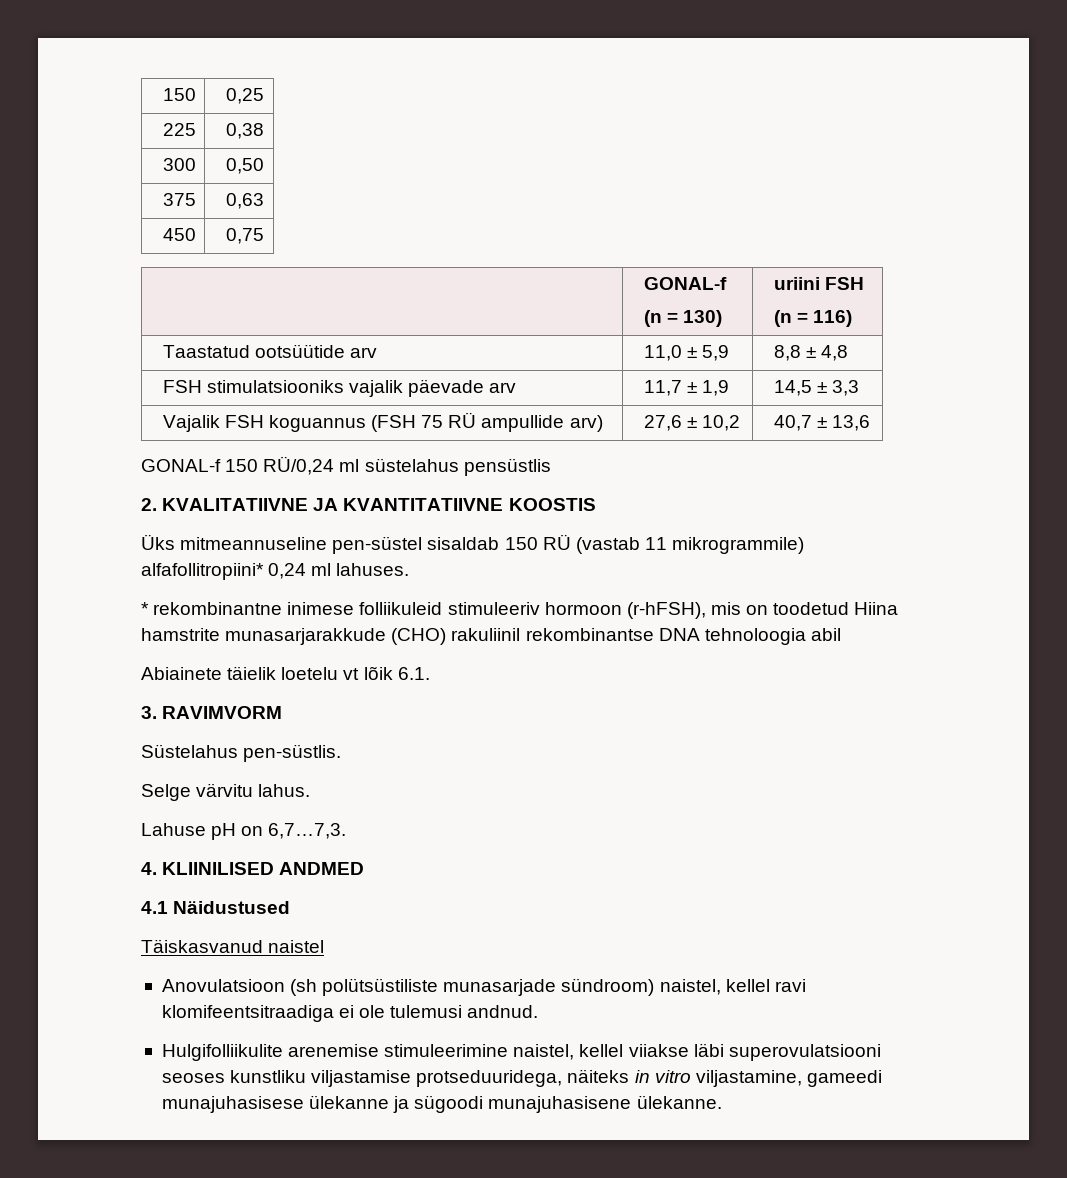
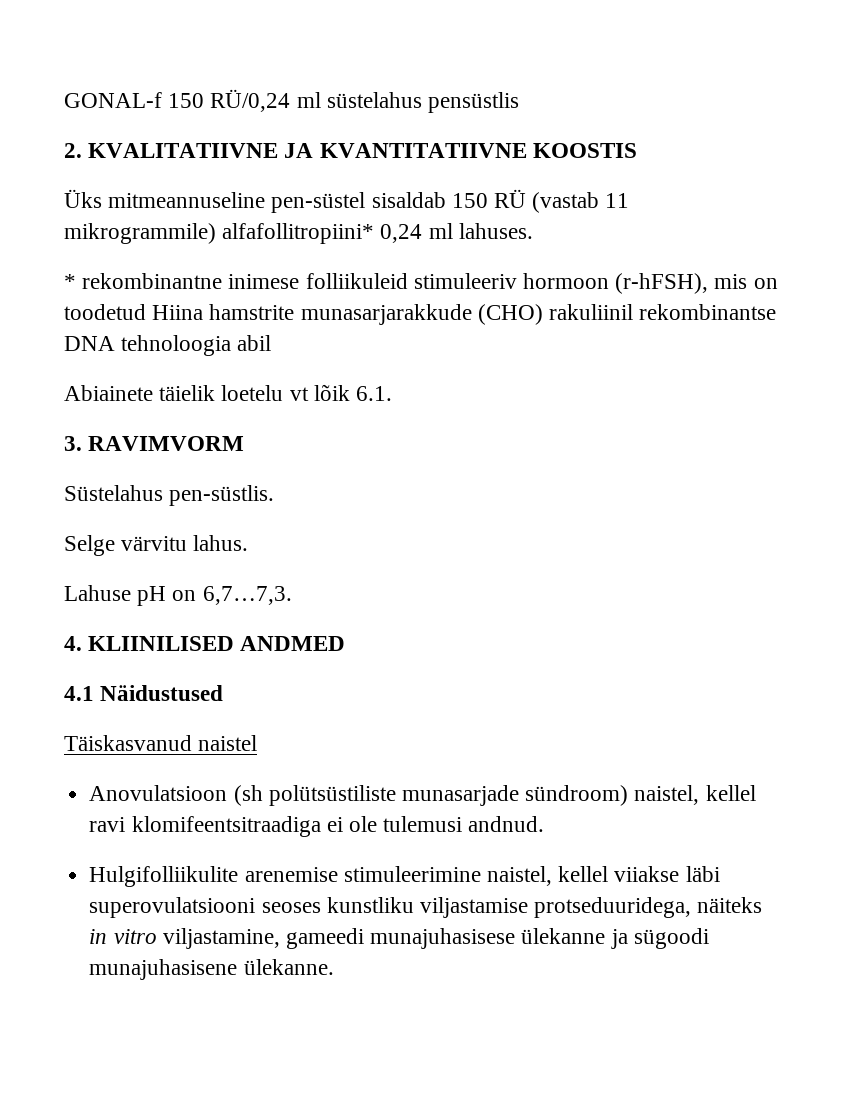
[162,88,196,101] [225,88,264,104] [162,123,196,136] [225,123,264,139] [162,158,196,171] [225,158,264,174] [162,193,196,206] [225,193,264,209] [162,228,196,241] [225,228,264,244] [643,277,727,290] [643,310,722,327] [773,277,864,290] [773,310,852,327] [162,344,377,358] [643,345,729,361] [773,345,848,361] [162,379,517,397] [643,380,729,396] [773,380,859,396] [162,412,603,432] [643,415,740,431] [773,415,870,431] 150 | 0,25 // 225 | 0,38 // 300 | 0,50 // 375 | 0,63 // 450 | 0,75 // | GONAL-f // (n = 130) | uriini FSH // (n = 116) // Taastatud ootsüütide arv | 11,0 ± 5,9 | 8,8 ± 4,8 // FSH stimulatsiooniks vajalik päevade arv | 11,7 ± 1,9 | 14,5 ± 3,3 // Vajalik FSH koguannus (FSH 75 RÜ ampullide arv) | 27,6 ± 10,2 | 40,7 ± 13,6 // -> (64, 100) none

